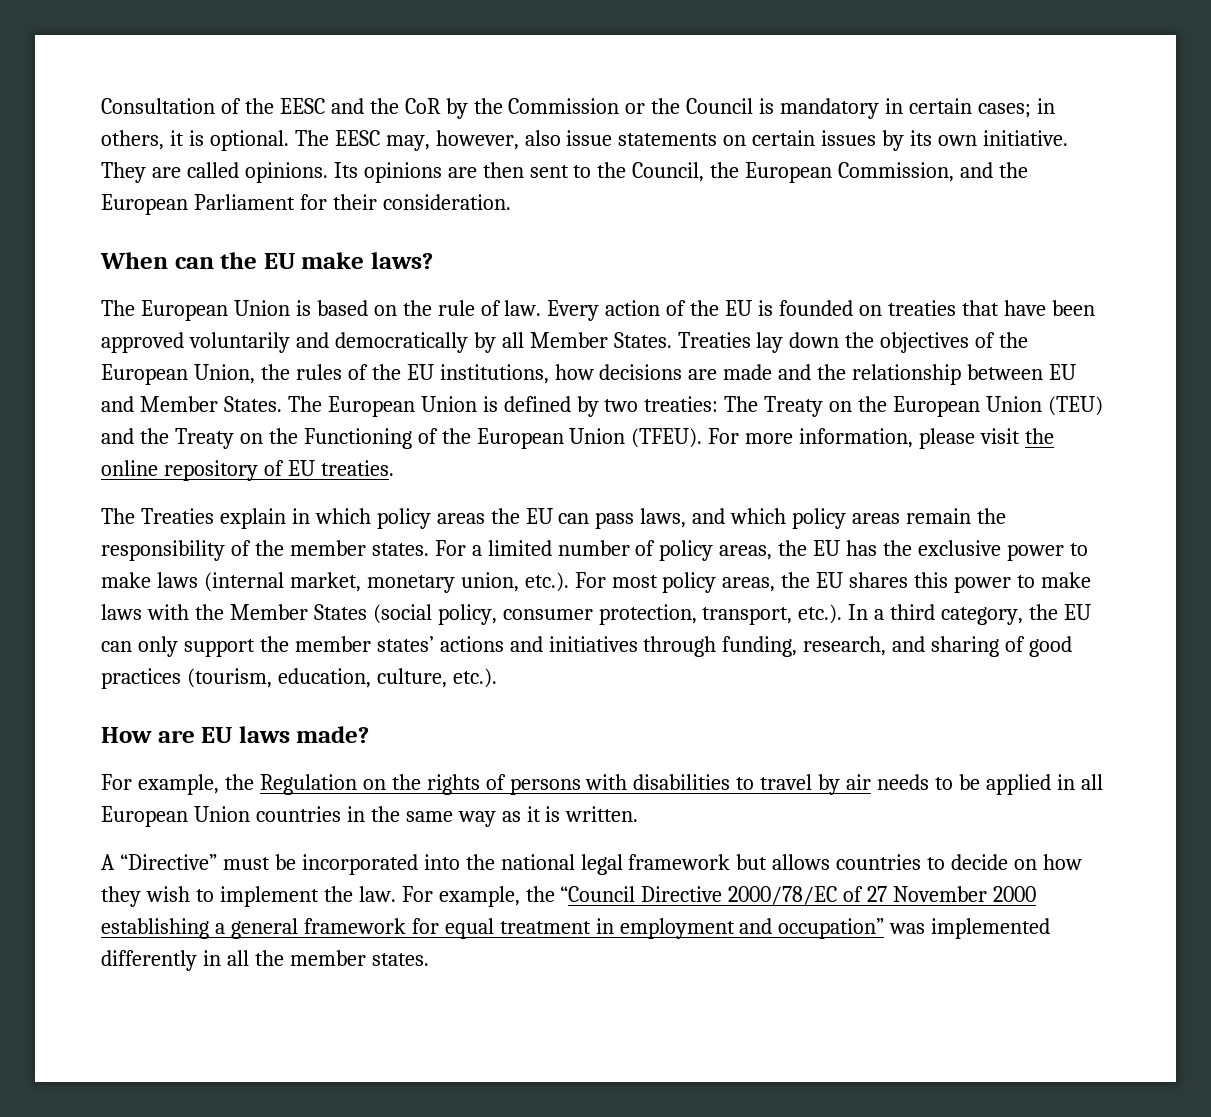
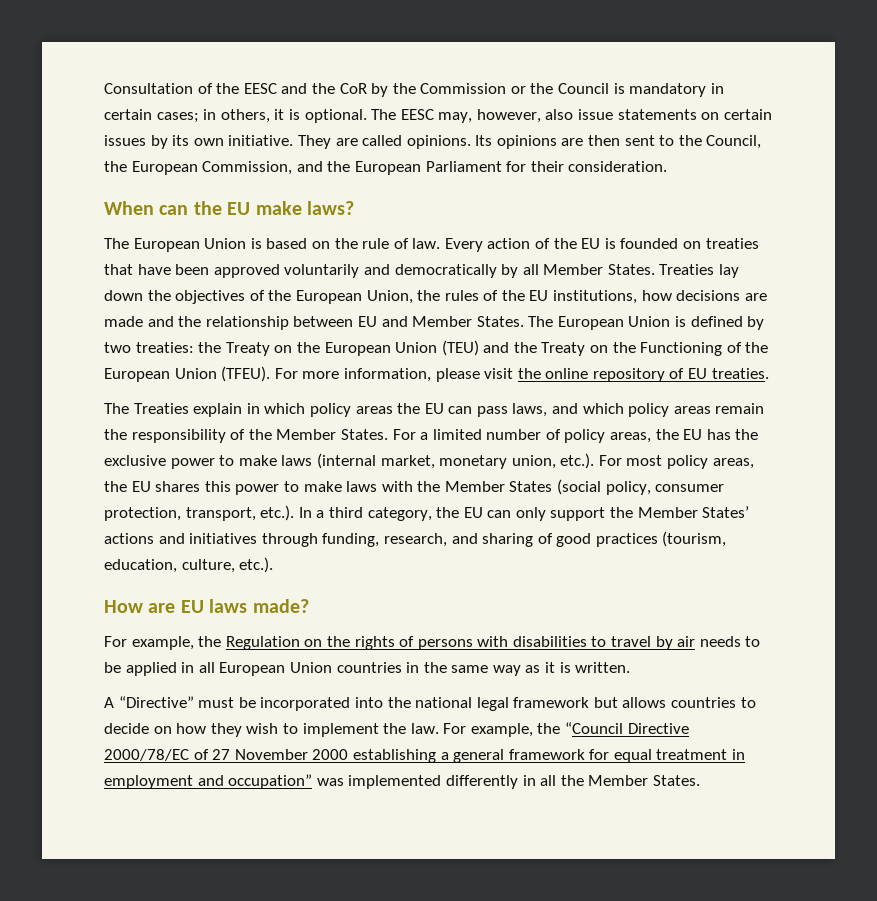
[724,396,759,412] The -> [198,342,222,353] the
[289,540,429,556] member states. -> [276,429,388,440] Member States.
[294,636,434,652] member states’ -> [637,506,750,518] Member States’
[289,950,429,966] member states. -> [588,775,700,786] Member States.

